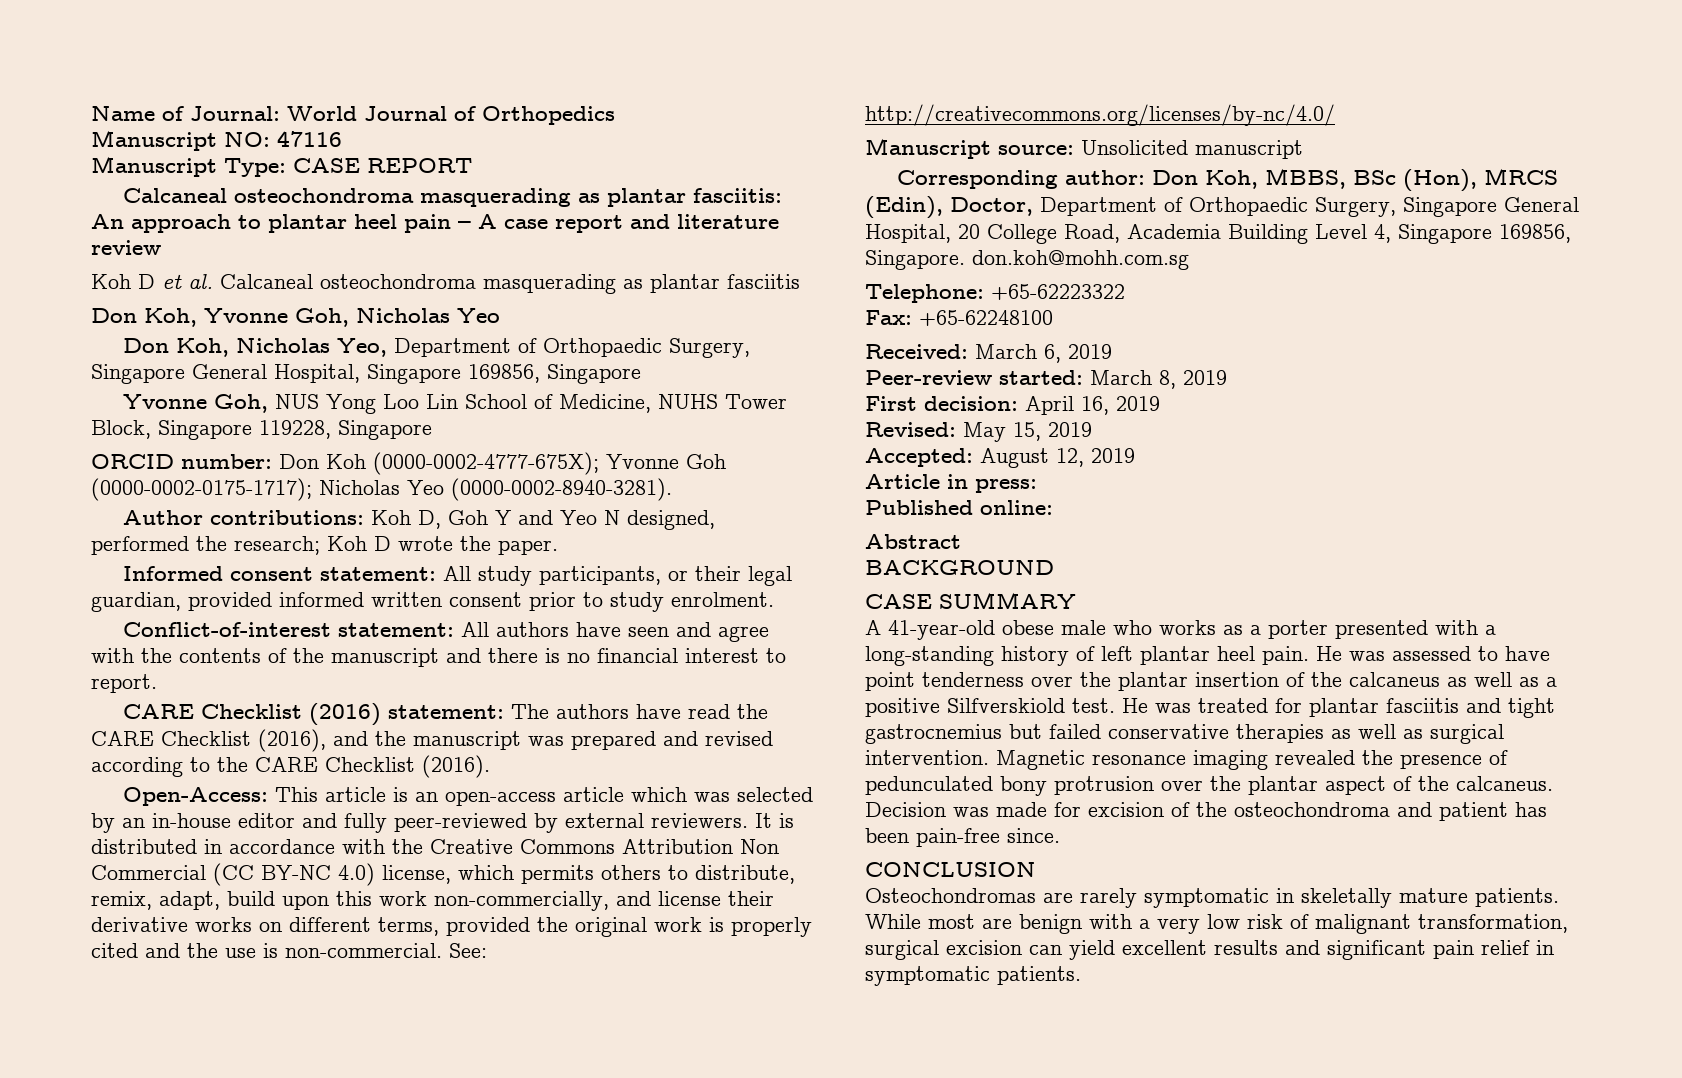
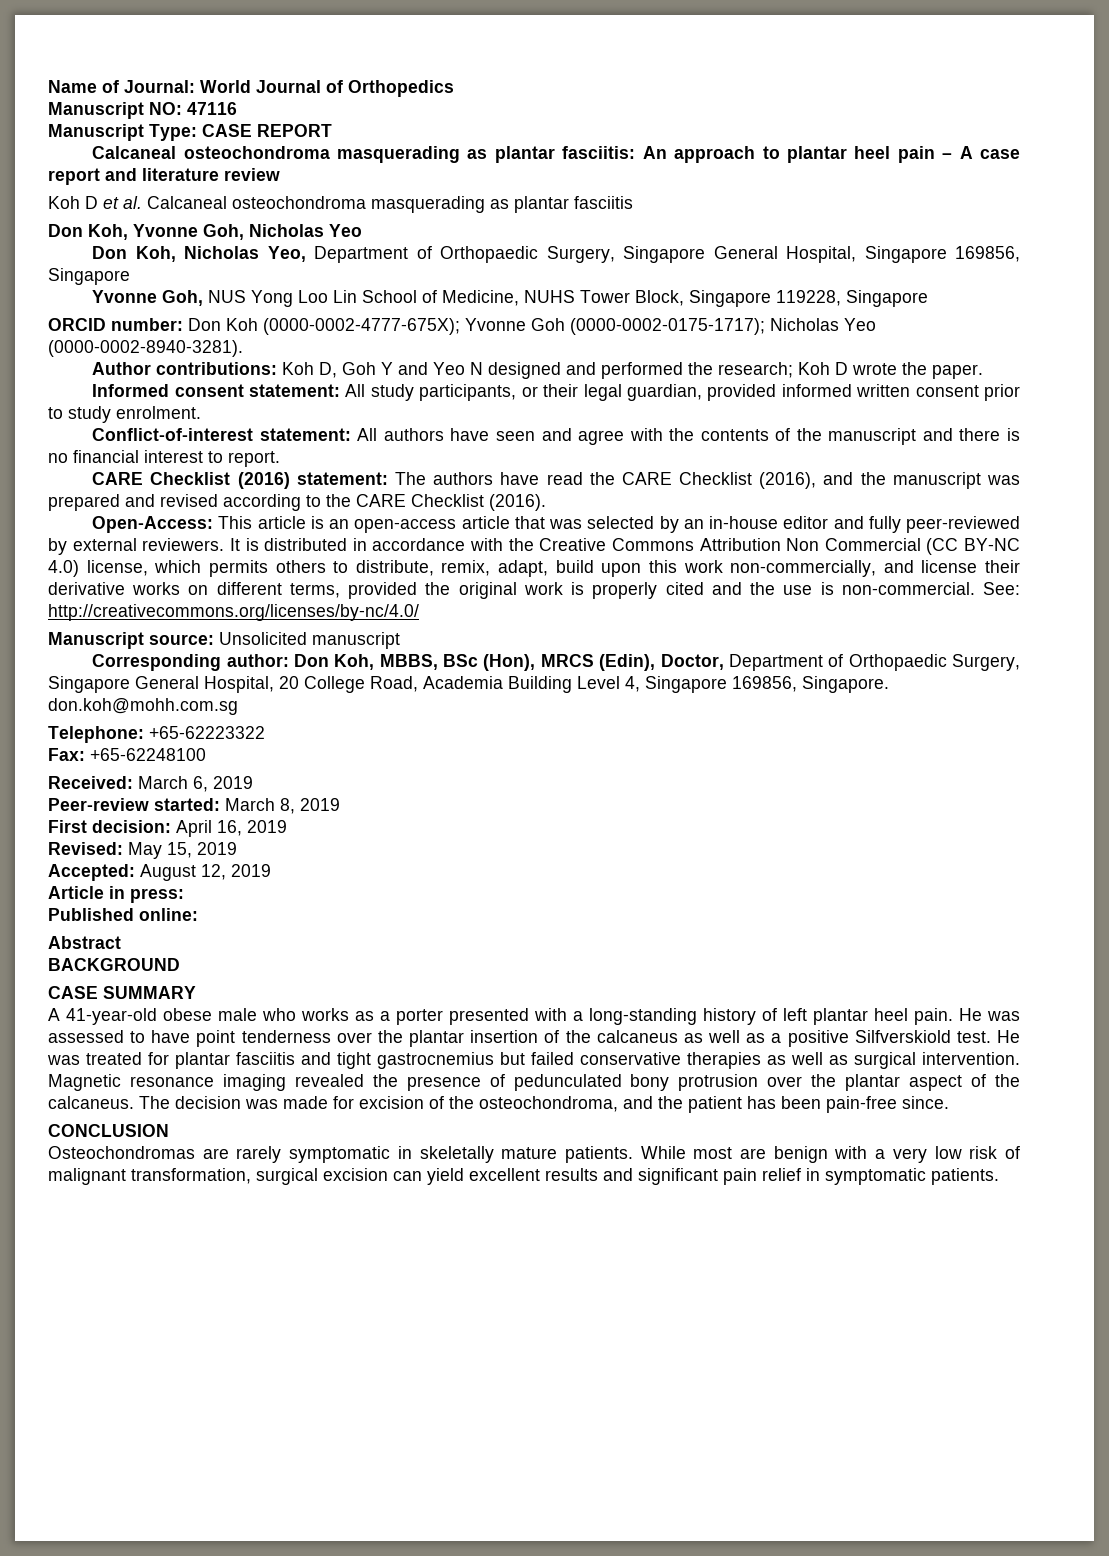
[626,510,715,530] designed, -> [488,362,597,379] designed and
[630,787,687,802] which -> [514,516,545,529] that
[865,802,946,817] Decision -> [139,1096,241,1109] The decision
[1234,802,1432,817] osteochondroma and -> [479,1096,683,1112] osteochondroma, and the

